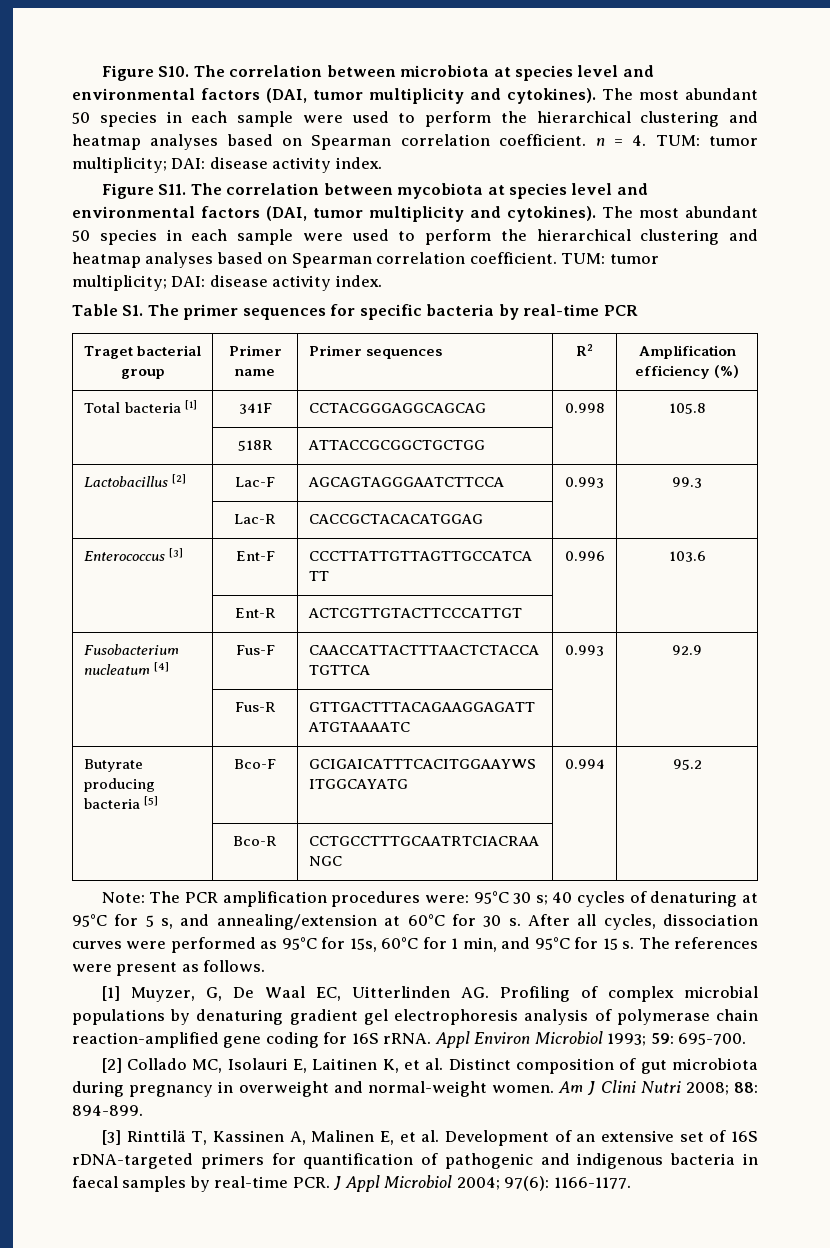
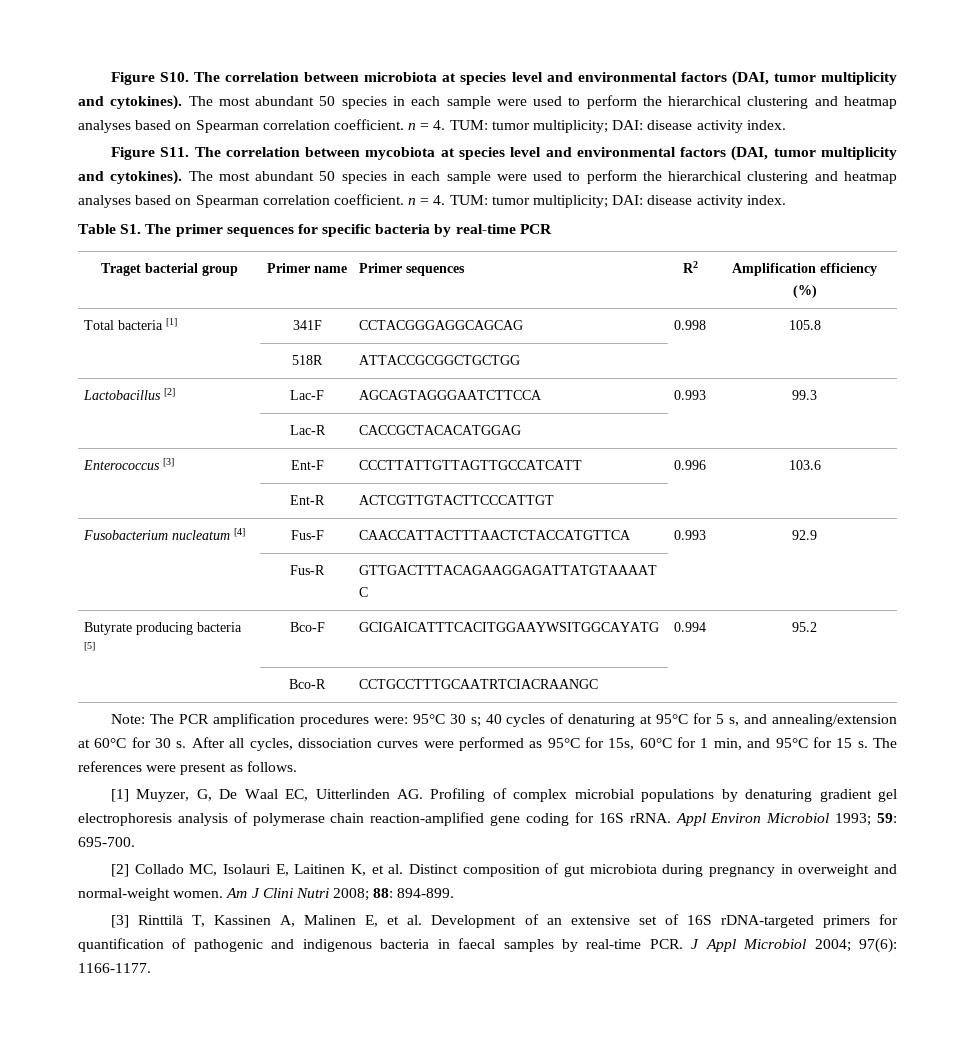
(557, 258) none -> [408,195,446,205] n = 4.

